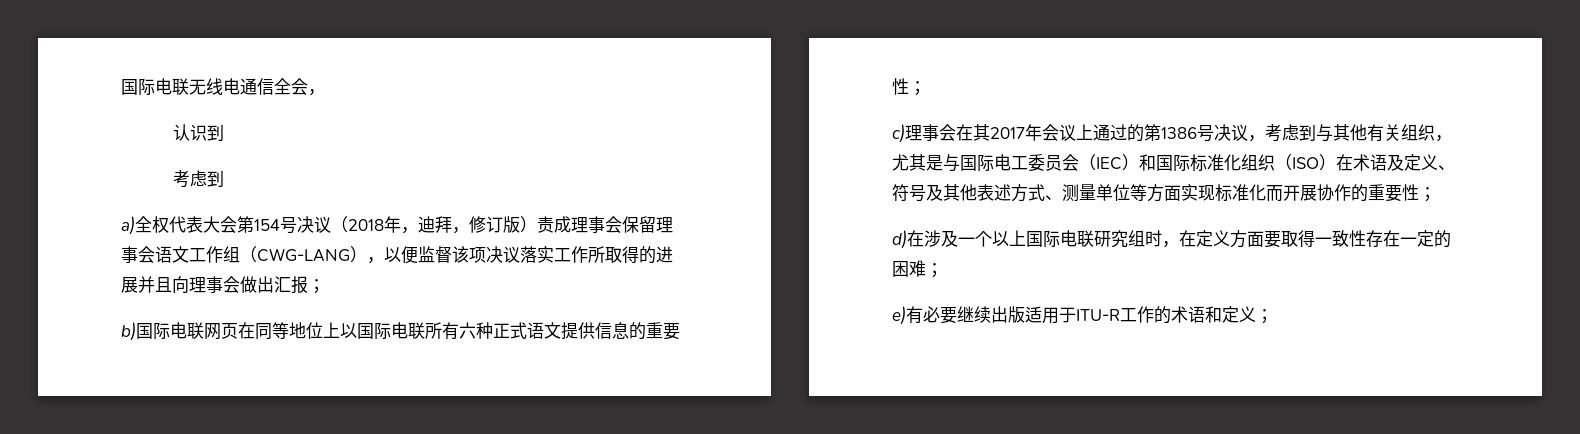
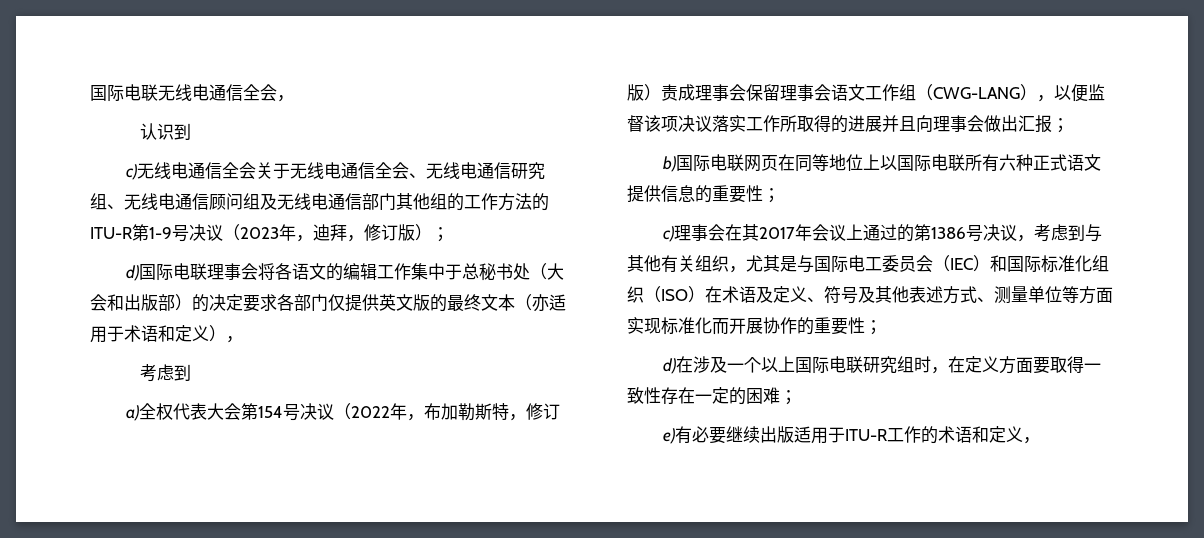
(224, 132) none -> [126,162,546,180] [90,193,549,211] [90,224,449,242] [126,263,565,281] [90,294,566,312] [90,325,243,343] // c)无线电通信全会关于无线电通信全会、无线电通信研究组、无线电通信顾问组及无线电通信部门其他组的工作方法的ITU-R第1-9号决议（2023年，迪拜，修订版）； // d)国际电联理事会将各语文的编辑工作集中于总秘书处（大会和出版部）的决定要求各部门仅提供英文版的最终文本（亦适用于术语和定义），
[348,216,452,234] 2018年，迪拜 -> [351,403,510,421] 2022年，布加勒斯特
[1256,309,1273,324] ； -> [1023,437,1041,444] ，

